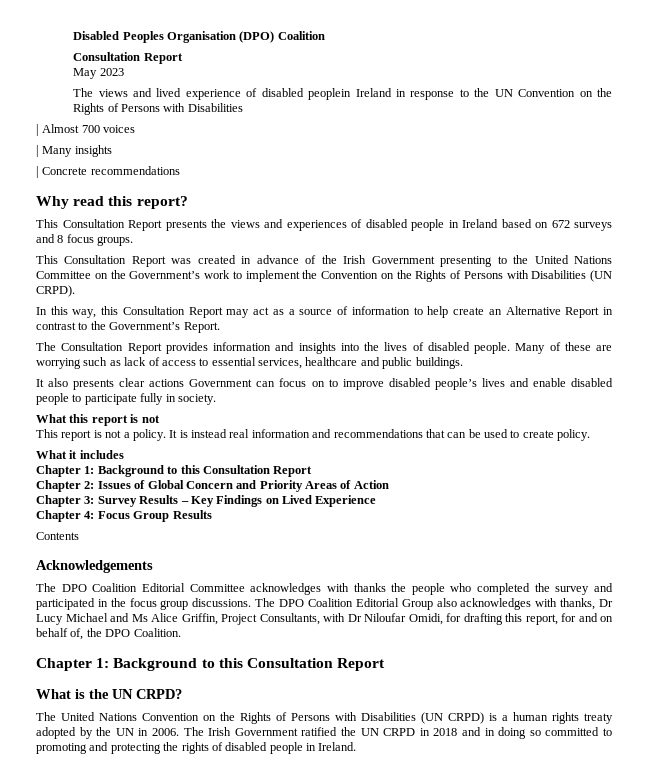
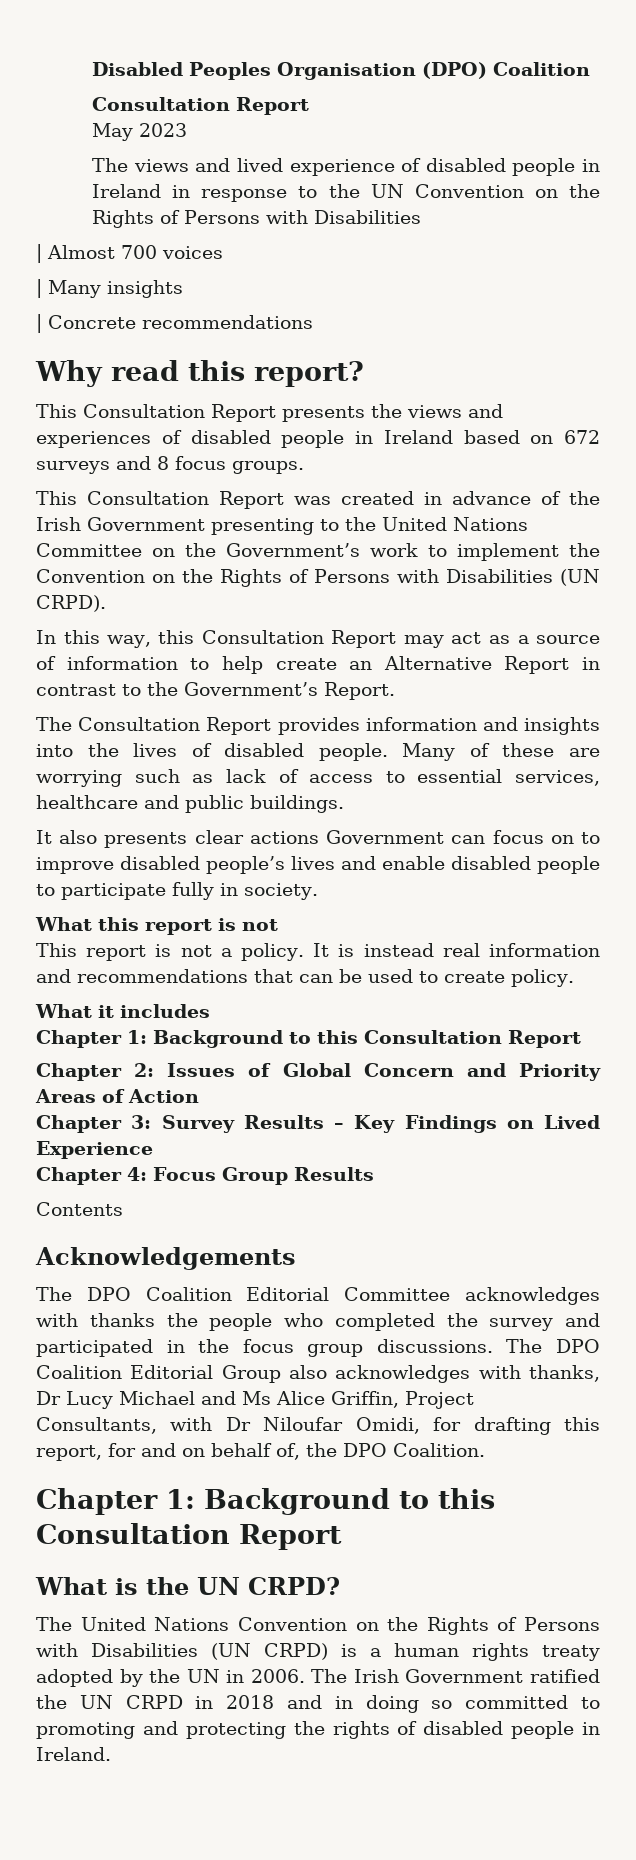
[308,88,352,100] peoplein -> [512,158,600,176] people in

